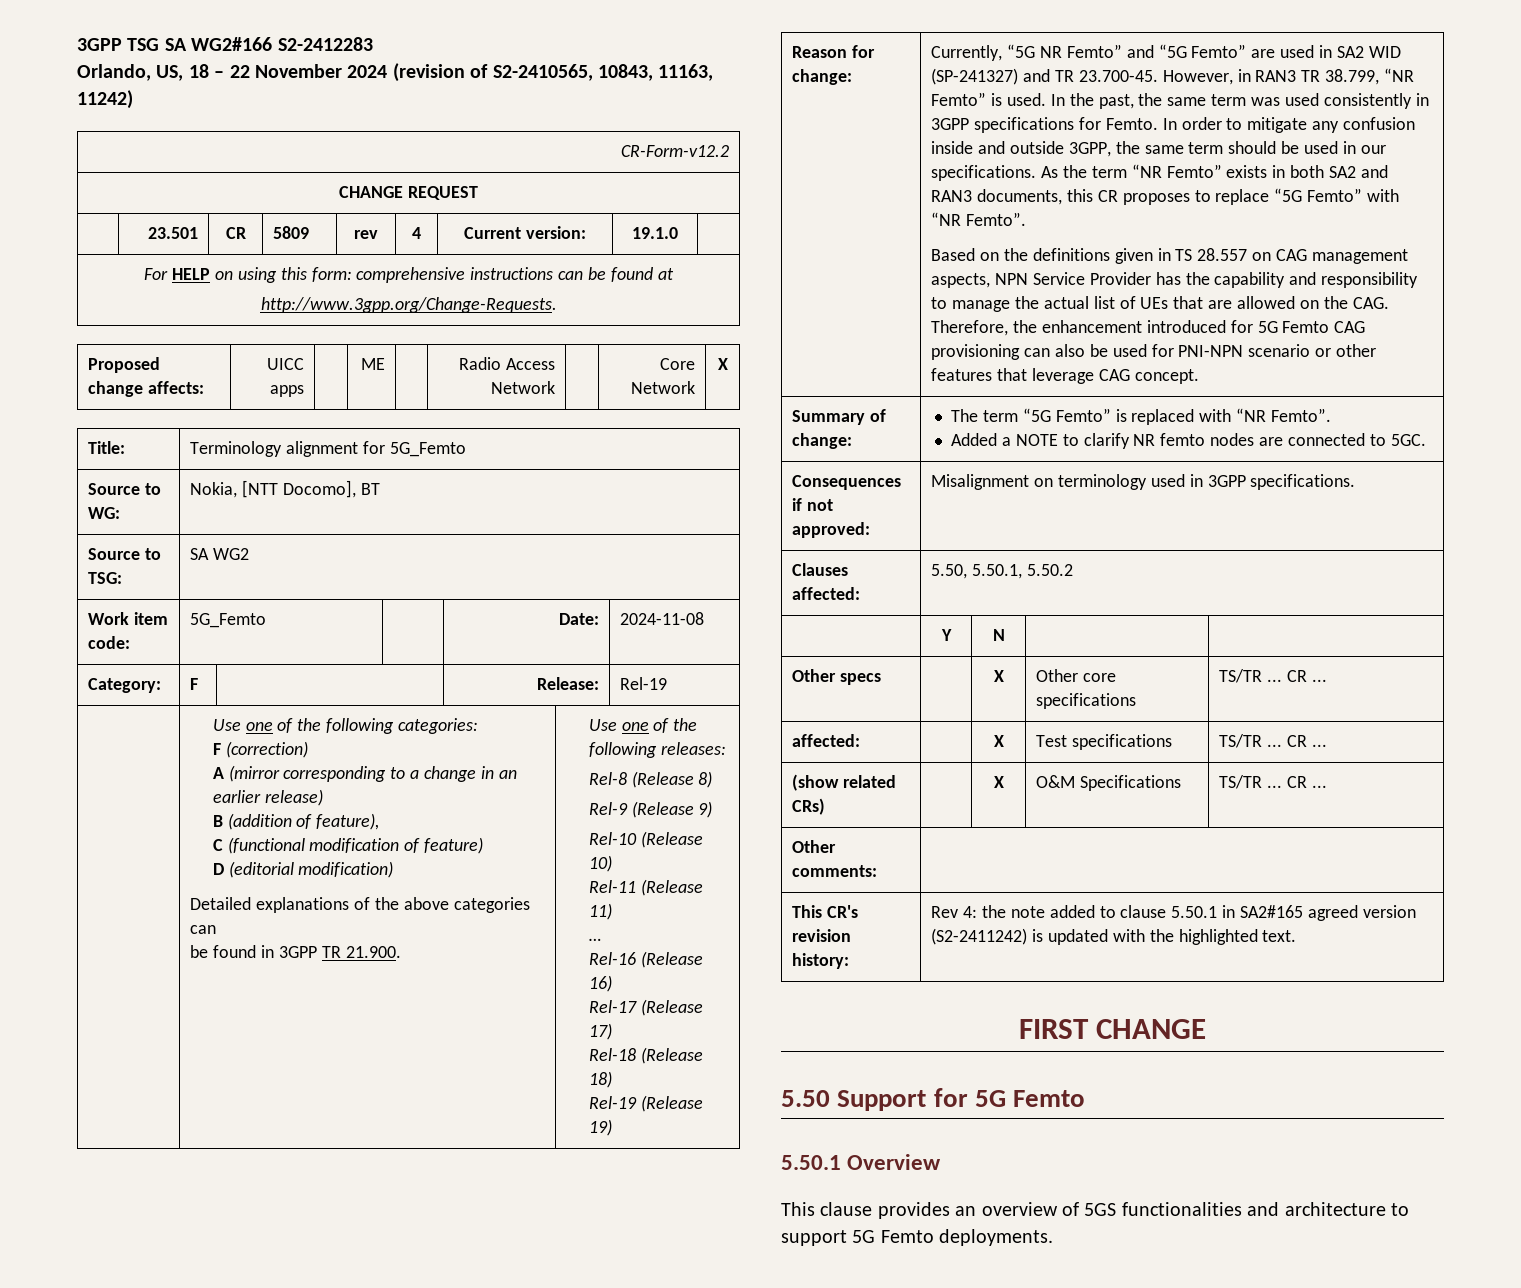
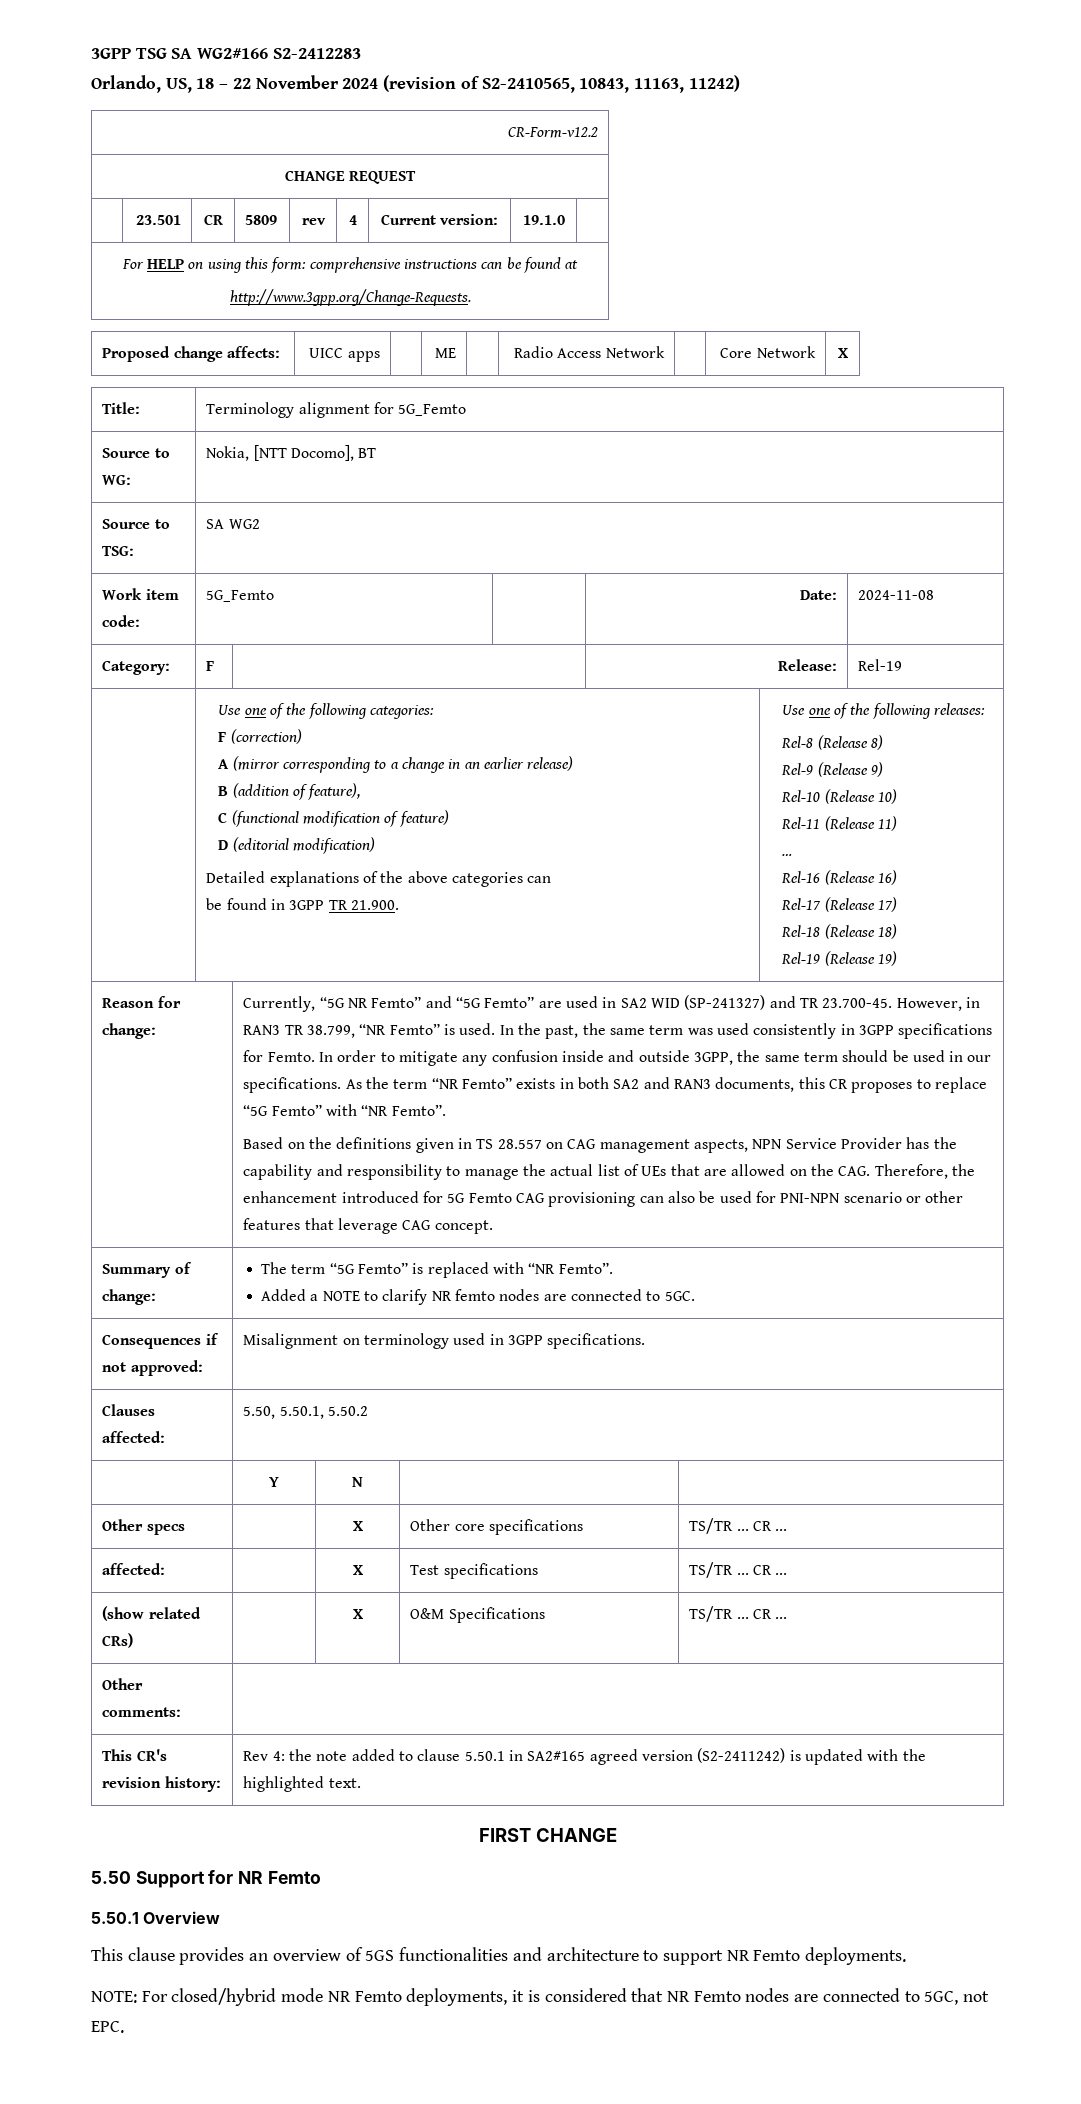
[974,1090,1006,1107] 5G -> [238,1871,264,1884] NR
[852,1230,876,1243] 5G -> [726,1950,750,1961] NR
(1054, 1237) none -> [91,1988,990,2006] [91,2021,124,2033] // NOTE: For closed/hybrid mode NR Femto deployments, it is considered that NR Femto nodes are connected to 5GC, not EPC.

